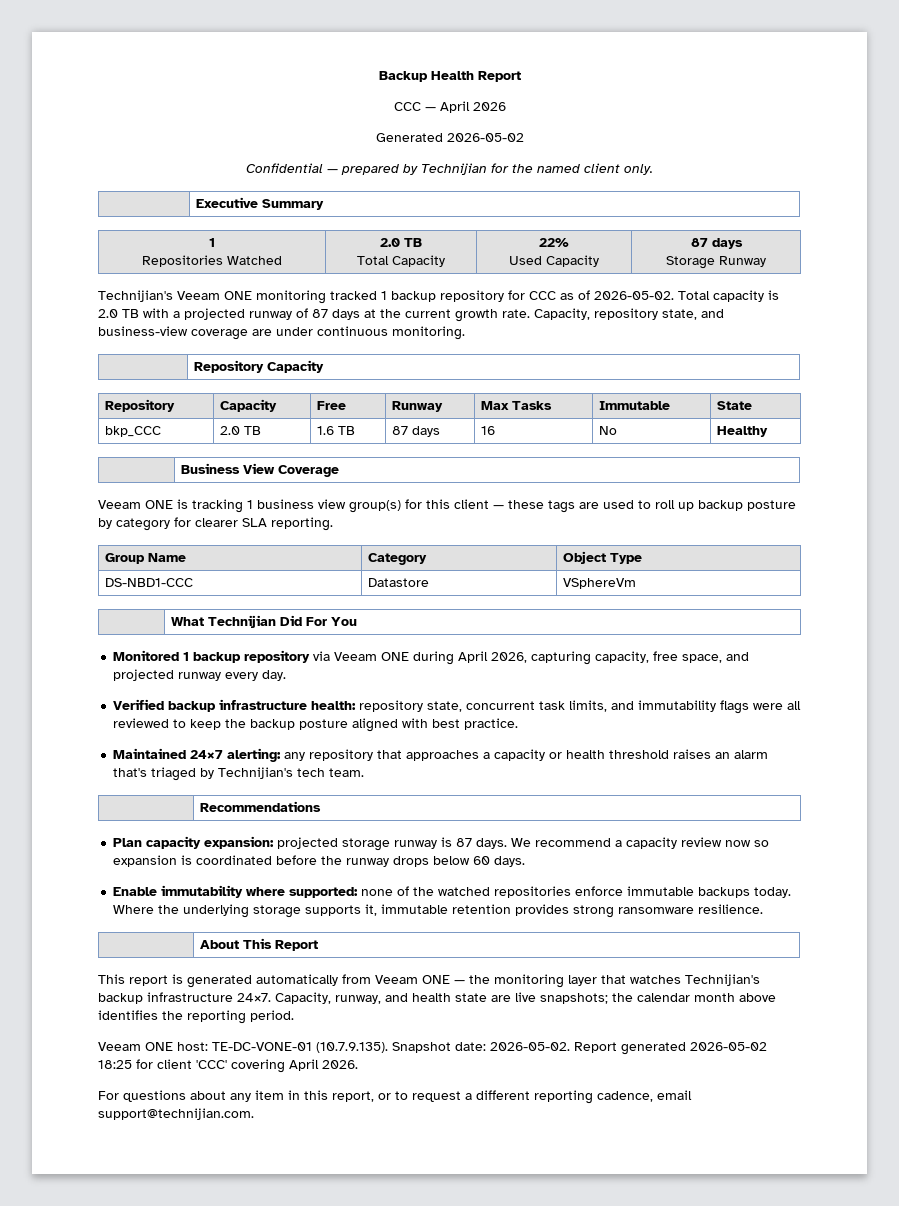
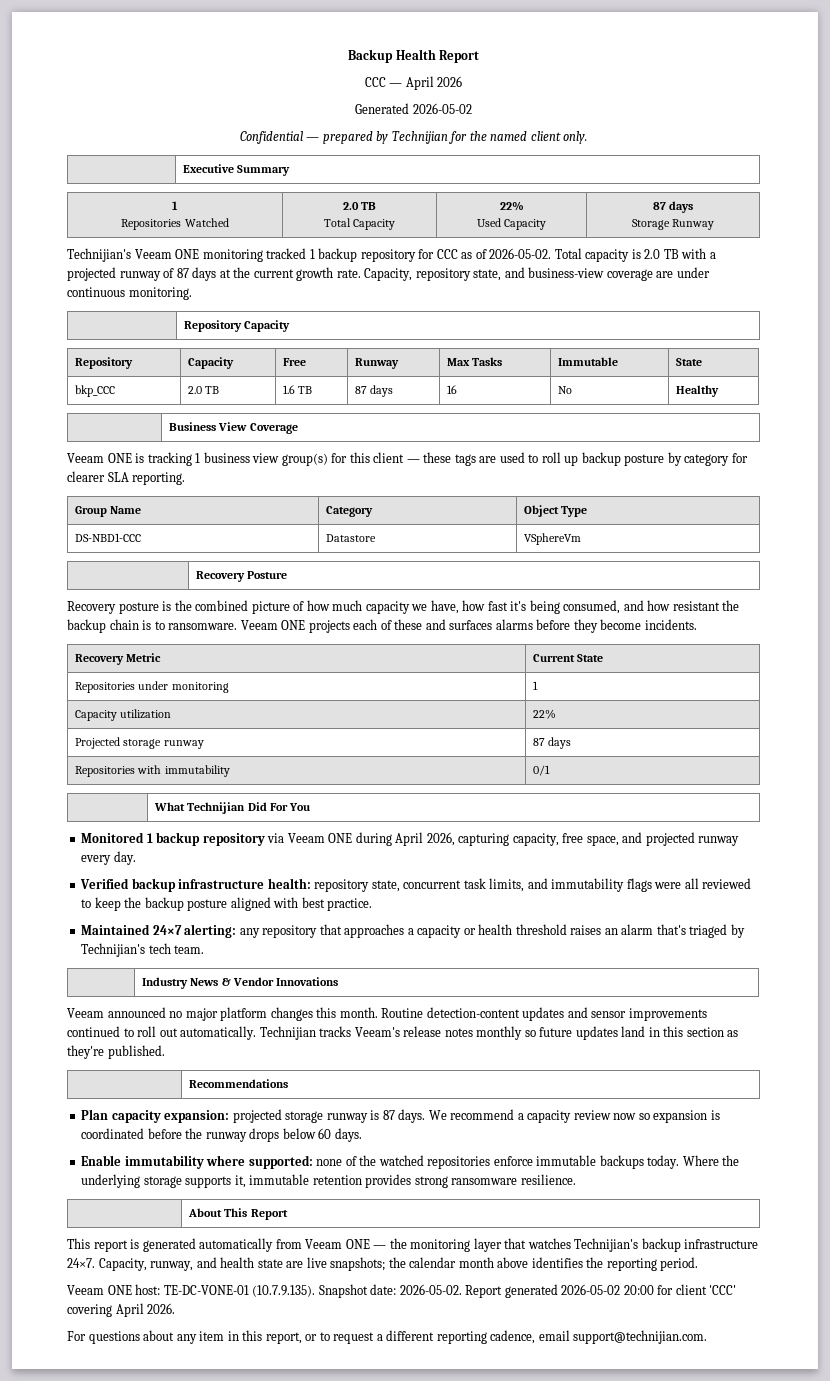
(637, 583) none -> [196,571,288,582] [67,600,740,614] [67,619,697,633] [75,653,162,665] [533,654,604,662] [75,681,229,693] [533,681,539,690] [75,709,172,721] [533,709,557,719] [75,737,204,749] [533,737,572,749] [75,765,230,777] [533,765,551,776] // | Recovery Posture // Recovery posture is the combined picture of how much capacity we have, how fast it's being consumed, and how resistant the backup chain is to ransomware. Veeam ONE projects each of these and surfaces alarms before they become incidents. // Recovery Metric | Current State // Repositories under monitoring | 1 // Capacity utilization | 22% // Projected storage runway | 87 days // Repositories with immutability | 0/1
(365, 772) none -> [142,977,338,989] [67,1007,707,1021] [67,1026,739,1040] [67,1045,165,1059] // | Industry News & Vendor Innovations // Veeam announced no major platform changes this month. Routine detection-content updates and sensor improvements continued to roll out automatically. Technijian tracks Veeam's release notes monthly so future updates land in this section as they're published.
[98,1060,132,1069] 18:25 -> [623,1285,654,1295] 20:00

